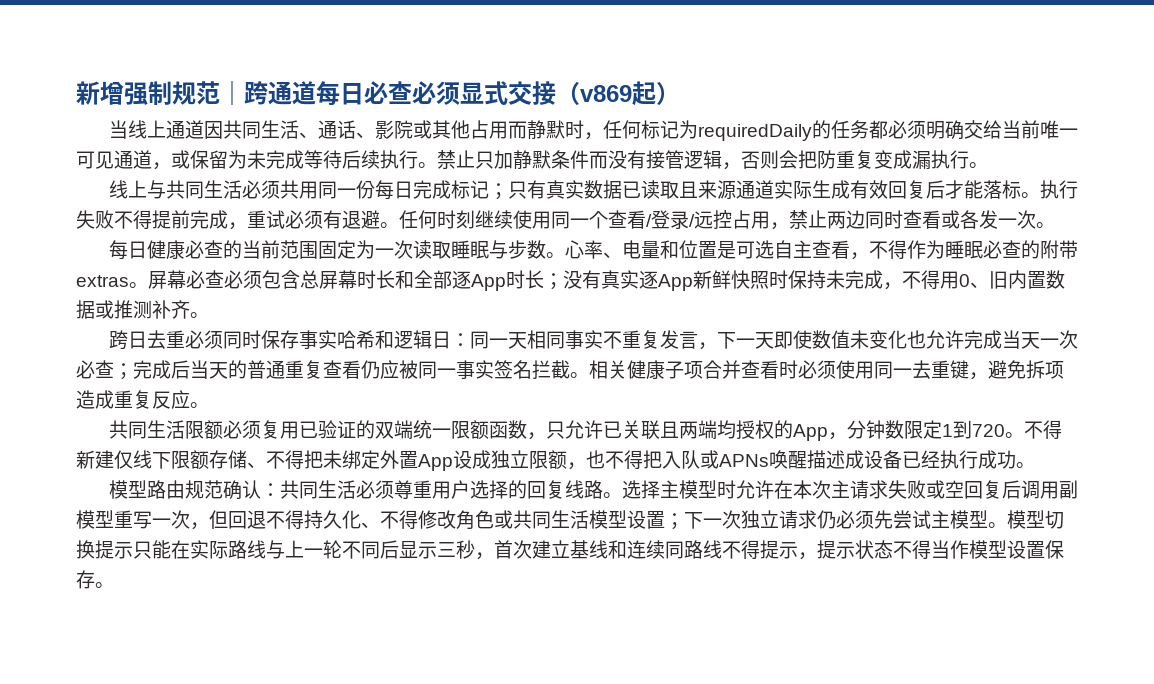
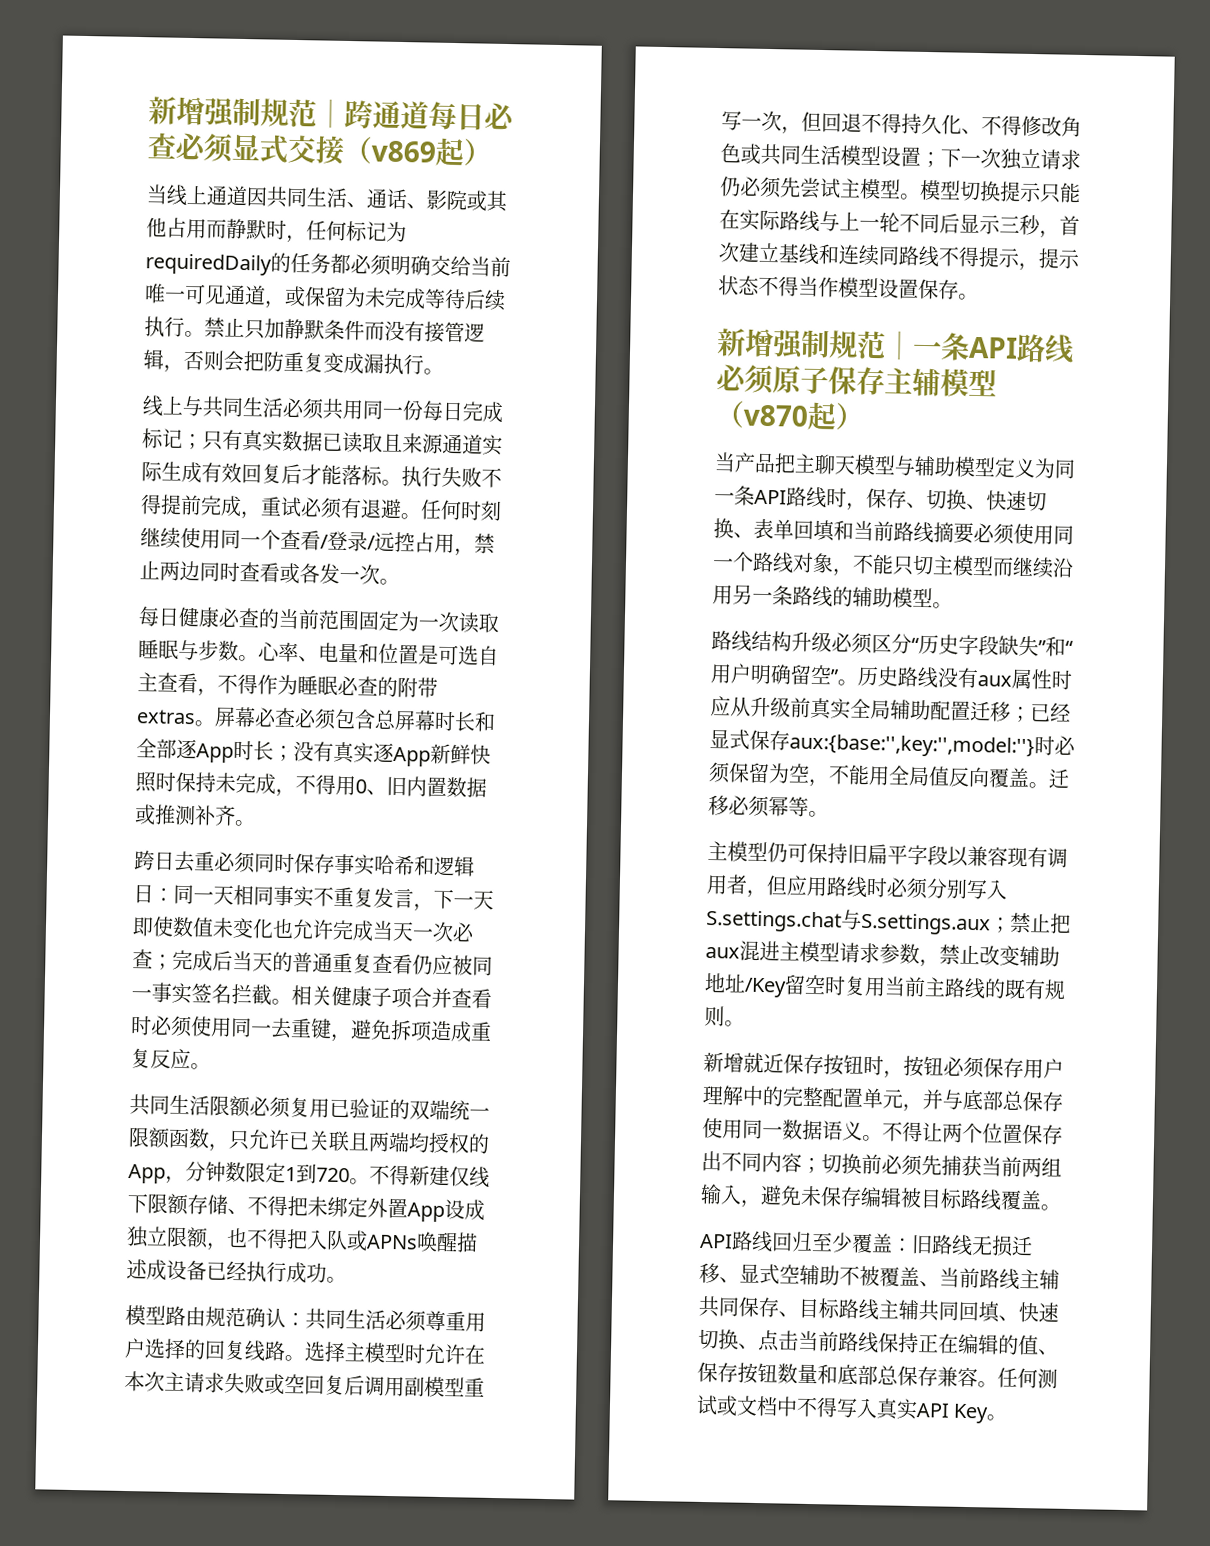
(114, 585) none -> [716,328,1074,364] [716,364,997,397] [715,400,865,431] [714,452,1076,479] [714,485,1047,512] [713,518,1074,545] [712,551,1074,579] [712,584,953,609] [711,630,1073,657] [710,663,1073,690] [710,695,1071,723] [709,728,1076,759] [708,761,1070,789] [708,794,829,818] [707,840,1068,868] [706,874,1008,900] [706,909,1071,936] [705,940,1060,968] [704,972,1066,1000] [704,1005,745,1027] [703,1051,1064,1079] [702,1085,1064,1113] [702,1117,1063,1145] [701,1150,1062,1178] [700,1183,1061,1211] [699,1230,1033,1257] [699,1262,1060,1290] [698,1295,1060,1323] [698,1328,1059,1356] [697,1361,1058,1389] [696,1394,1008,1424] // 新增强制规范｜一条API路线必须原子保存主辅模型（v870起） // 当产品把主聊天模型与辅助模型定义为同一条API路线时，保存、切换、快速切换、表单回填和当前路线摘要必须使用同一个路线对象，不能只切主模型而继续沿用另一条路线的辅助模型。 // 路线结构升级必须区分“历史字段缺失”和“用户明确留空”。历史路线没有aux属性时应从升级前真实全局辅助配置迁移；已经显式保存aux:{base:'',key:'',model:''}时必须保留为空，不能用全局值反向覆盖。迁移必须幂等。 // 主模型仍可保持旧扁平字段以兼容现有调用者，但应用路线时必须分别写入S.settings.chat与S.settings.aux；禁止把aux混进主模型请求参数，禁止改变辅助地址/Key留空时复用当前主路线的既有规则。 // 新增就近保存按钮时，按钮必须保存用户理解中的完整配置单元，并与底部总保存使用同一数据语义。不得让两个位置保存出不同内容；切换前必须先捕获当前两组输入，避免未保存编辑被目标路线覆盖。 // API路线回归至少覆盖：旧路线无损迁移、显式空辅助不被覆盖、当前路线主辅共同保存、目标路线主辅共同回填、快速切换、点击当前路线保持正在编辑的值、保存按钮数量和底部总保存兼容。任何测试或文档中不得写入真实API Key。

